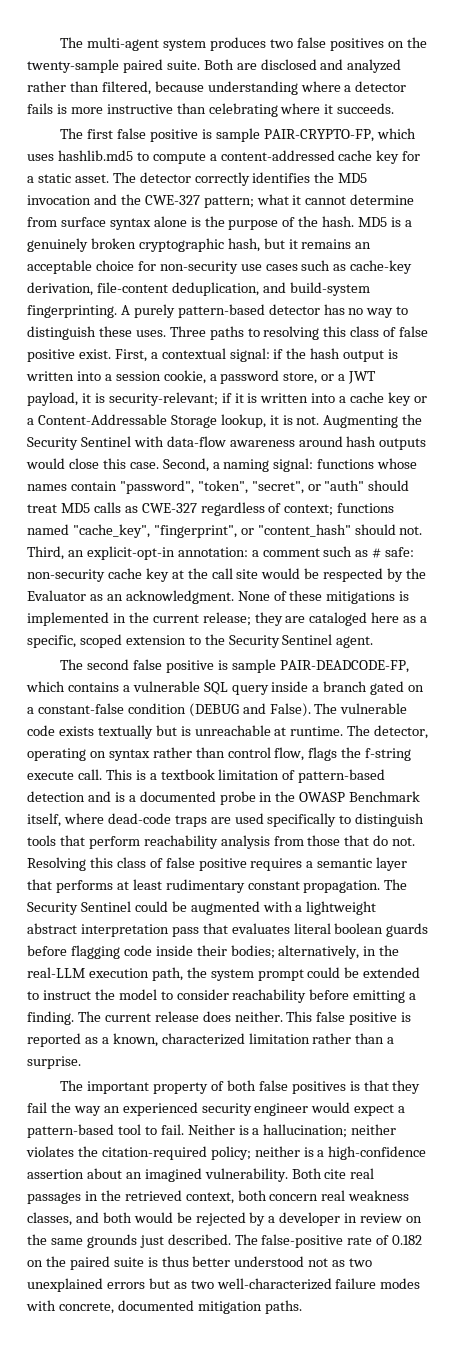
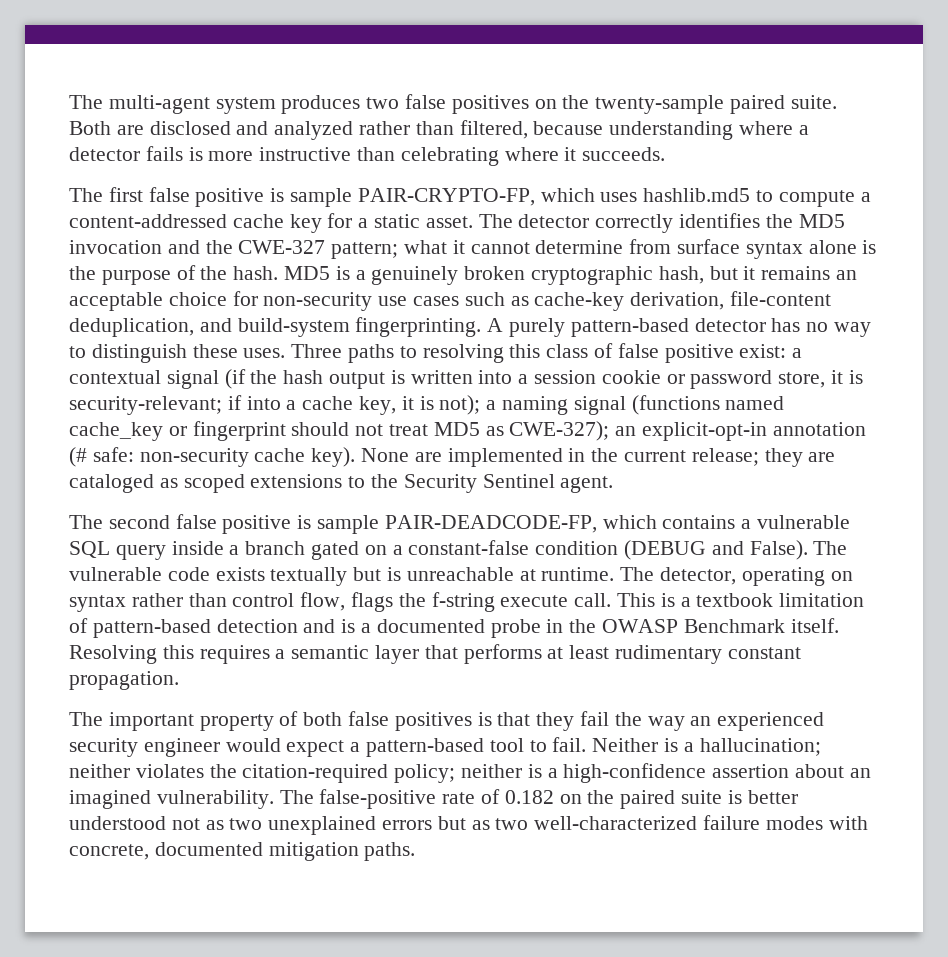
[78,348,284,362] exist. First, a contextual signal: if -> [739,344,803,358] [69,369,246,389] exist: a contextual signal (if
[163,370,377,384] [27,392,427,406] [27,414,423,428] [27,436,427,450] [26,458,418,472] [27,480,410,494] [27,502,395,516] [27,524,423,538] [27,546,415,560] [27,568,427,582] [27,590,410,604] cookie, a password store, or a JWT payload, it is security-relevant; if it is written into a cache key or a Content-Addressable Storage lookup, it is not. Augmenting the Security Sentinel with data-flow awareness around hash outputs would close this case. Second, a naming signal: functions whose names contain "password", "token", "secret", or "auth" should treat MD5 calls as CWE-327 regardless of context; functions named "cache_key", "fingerprint", or "content_hash" should not. Third, an explicit-opt-in annotation: a comment such as # safe: non-security cache key at the call site would be respected by the Evaluator as an acknowledgment. None of these mitigations is -> [601,370,863,389] [69,395,785,415] [69,421,866,441] [69,447,442,467] cookie or password store, it is security-relevant; if into a cache key, it is not); a naming signal (functions named cache_key or fingerprint should not treat MD5 as CWE-327); an explicit-opt-in annotation (# safe: non-security cache key). None are
[371,612,428,623] [27,634,186,648] here as a specific, scoped extension -> [159,474,343,493] as scoped extensions
[27,813,425,827] [27,835,416,849] [27,857,247,871] itself, where dead-code traps are used specifically to distinguish tools that perform reachability analysis from those that do not. Resolving this class of false positive -> [790,618,839,633] [69,645,194,664] itself. Resolving this
[384,879,408,890] [27,901,377,915] [27,923,429,937] [27,945,400,959] [27,967,421,981] [27,989,417,1003] [27,1011,412,1025] [27,1033,395,1047] [27,1056,81,1069] The Security Sentinel could be augmented with a lightweight abstract interpretation pass that evaluates literal boolean guards before flagging code inside their bodies; alternatively, in the real-LLM execution path, the system prompt could be extended to instruct the model to consider reachability before emitting a finding. The current release does neither. This false positive is reported as a known, characterized limitation rather than a surprise. -> (179, 680) none
[291,1168,375,1179] [27,1190,410,1204] [27,1212,423,1226] [27,1234,231,1248] Both cite real passages in the retrieved context, both concern real weakness classes, and both would be rejected by a developer in review on the same grounds just described. -> (274, 799) none
[161,1256,189,1267] thus -> (742, 797) none

